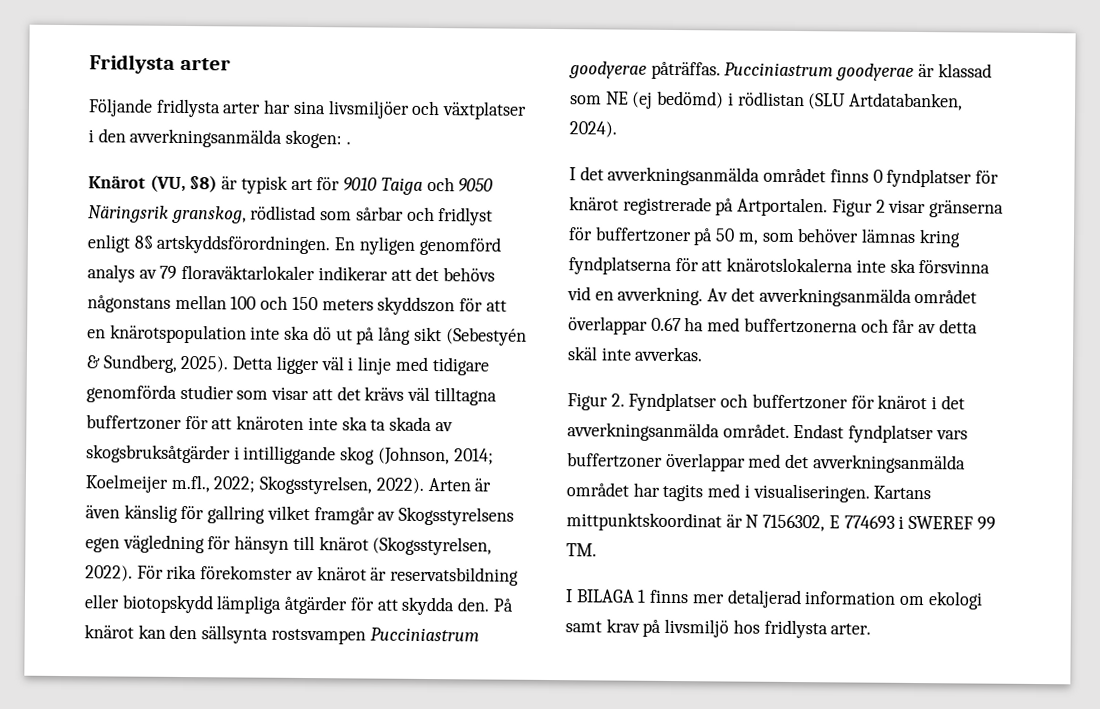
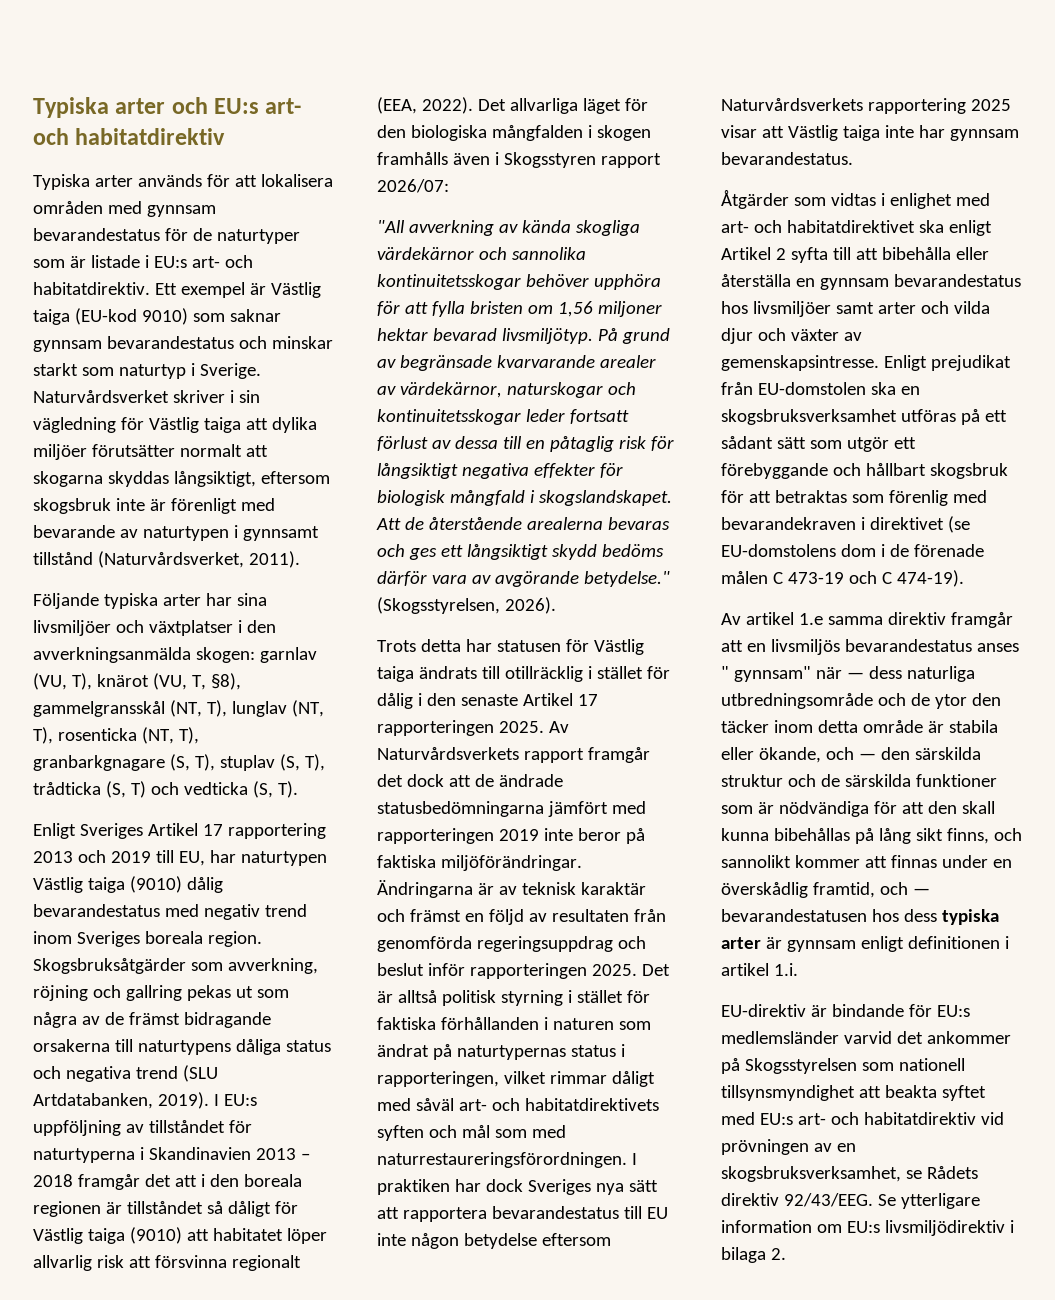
[89,54,231,74] Fridlysta arter -> [33,97,302,118] [33,128,226,145] [33,174,333,190] [33,201,216,217] [33,228,300,244] [33,255,253,268] [33,282,321,298] [33,308,281,325] [33,336,333,352] [33,363,261,379] [33,390,260,403] [33,417,317,433] [33,444,268,460] [33,471,330,487] [33,498,275,514] [33,525,319,541] [33,551,300,568] Typiska arter och EU:s art- och habitatdirektiv // Typiska arter används för att lokalisera områden med gynnsam bevarandestatus för de naturtyper som är listade i EU:s art- och habitatdirektiv. Ett exempel är Västlig taiga (EU-kod 9010) som saknar gynnsam bevarandestatus och minskar starkt som naturtyp i Sverige. Naturvårdsverket skriver i sin vägledning för Västlig taiga att dylika miljöer förutsätter normalt att skogarna skyddas långsiktigt, eftersom skogsbruk inte är förenligt med bevarande av naturtypen i gynnsamt tillstånd (Naturvårdsverket, 2011).
[155,98,221,118] fridlysta -> [103,593,158,609] typiska
[345,141,351,145] [88,174,494,195] [88,205,494,226] [87,234,501,256] [87,264,496,283] [87,294,507,316] [87,324,527,346] [86,354,489,376] [86,384,497,406] [86,414,453,432] [86,444,494,466] [85,474,492,495] [85,504,515,526] [85,534,493,556] [85,564,520,586] [84,594,513,616] [84,624,479,645] [569,61,992,81] [570,90,964,111] [569,121,617,138] [569,166,1000,188] [569,196,1005,218] [568,226,961,248] [568,256,991,275] [567,286,978,307] [568,316,978,335] [567,346,704,362] [567,392,965,412] [567,422,968,444] [567,452,966,474] [566,482,932,503] [566,512,996,532] [566,543,597,557] [565,589,983,610] [565,618,872,639] . // Knärot (VU, §8) är typisk art för 9010 Taiga och 9050 Näringsrik granskog, rödlistad som sårbar och fridlyst enligt 8§ artskyddsförordningen. En nyligen genomförd analys av 79 floraväktarlokaler indikerar att det behövs någonstans mellan 100 och 150 meters skyddszon för att en knärotspopulation inte ska dö ut på lång sikt (Sebestyén & Sundberg, 2025). Detta ligger väl i linje med tidigare genomförda studier som visar att det krävs väl tilltagna buffertzoner för att knäroten inte ska ta skada av skogsbruksåtgärder i intilliggande skog (Johnson, 2014; Koelmeijer m.fl., 2022; Skogsstyrelsen, 2022). Arten är även känslig för gallring vilket framgår av Skogsstyrelsens egen vägledning för hänsyn till knärot (Skogsstyrelsen, 2022). För rika förekomster av knärot är reservatsbildning eller biotopskydd lämpliga åtgärder för att skydda den. På knärot kan den sällsynta rostsvampen Pucciniastrum goodyerae påträffas. Pucciniastrum goodyerae är klassad som NE (ej bedömd) i rödlistan (SLU Artdatabanken, 2024). // I det avverkningsanmälda området finns 0 fyndplatser för knärot registrerade på Artportalen. Figur 2 visar gränserna för buffertzoner på 50 m, som behöver lämnas kring fyndplatserna för att knärotslokalerna inte ska försvinna vid en avverkning. Av det avverkningsanmälda området överlappar 0.67 ha med buffertzonerna och får av detta skäl inte avverkas. // Figur 2. Fyndplatser och buffertzoner för knärot i det avverkningsanmälda området. Endast fyndplatser vars buffertzoner överlappar med det avverkningsanmälda området har tagits med i visualiseringen. Kartans mittpunktskoordinat är N 7156302, E 774693 i SWEREF 99 TM. // I BILAGA 1 finns mer detaljerad information om ekologi samt krav på livsmiljö hos fridlysta arter. -> [259,647,317,663] [33,673,241,690] [33,700,324,717] [33,727,199,744] [33,754,325,771] [33,781,298,798] [33,823,326,839] [33,850,327,866] [33,876,223,893] [33,904,307,920] [33,931,262,947] [33,958,318,974] [33,985,289,1001] [33,1012,271,1028] [33,1039,331,1055] [33,1065,218,1082] [33,1092,257,1109] [33,1120,252,1136] [33,1147,310,1163] [33,1174,302,1190] [33,1201,298,1217] [33,1227,327,1244] [33,1255,301,1271] [377,97,648,114] [377,125,651,141] [377,152,661,168] [377,179,449,193] [377,220,640,236] [377,247,586,260] [377,274,661,290] [377,301,662,317] [377,328,670,344] [377,355,656,371] [377,382,636,398] [377,409,629,425] [377,436,674,452] [377,463,623,479] [377,490,672,506] [376,517,670,530] [377,544,664,560] [377,571,670,587] [377,597,556,614] [377,639,644,655] [377,666,670,682] [377,693,598,709] [377,720,569,736] [377,747,650,763] [377,774,563,787] [377,801,646,817] [377,828,645,844] [377,855,582,871] [377,880,646,898] [377,909,666,925] [377,936,646,952] [377,963,670,979] [377,990,650,1006] [377,1017,651,1030] [377,1044,625,1060] [377,1071,655,1087] [377,1098,659,1111] [377,1125,566,1141] [377,1152,637,1168] [377,1179,658,1195] [377,1206,668,1222] [377,1233,611,1249] [721,98,1011,114] [721,125,1019,141] [721,152,853,165] [721,189,990,209] [721,220,992,236] [721,247,989,263] [721,274,1021,290] [721,301,990,317] [721,328,862,344] [721,355,1011,371] [721,382,920,395] [721,409,1007,425] [721,436,916,452] [721,463,1008,479] [721,490,987,506] [721,516,970,533] [721,544,984,557] [721,570,964,587] [721,612,1013,628] [721,639,1019,655] [721,666,975,682] [721,693,1001,709] [721,720,998,733] [721,747,981,763] [721,774,997,787] [721,801,995,817] [721,828,1022,844] [721,855,1012,868] [721,882,930,898] [721,909,999,925] [721,936,1009,952] [721,963,798,976] [721,1004,970,1017] [721,1031,1011,1044] [721,1058,965,1074] [721,1085,986,1101] [721,1112,1004,1125] [721,1139,856,1155] [721,1166,978,1182] [721,1193,980,1209] [721,1220,1014,1236] [721,1247,786,1263] garnlav (VU, T), knärot (VU, T, §8), gammelgransskål (NT, T), lunglav (NT, T), rosenticka (NT, T), granbarkgnagare (S, T), stuplav (S, T), trådticka (S, T) och vedticka (S, T). // Enligt Sveriges Artikel 17 rapportering 2013 och 2019 till EU, har naturtypen Västlig taiga (9010) dålig bevarandestatus med negativ trend inom Sveriges boreala region. Skogsbruksåtgärder som avverkning, röjning och gallring pekas ut som några av de främst bidragande orsakerna till naturtypens dåliga status och negativa trend (SLU Artdatabanken, 2019). I EU:s uppföljning av tillståndet för naturtyperna i Skandinavien 2013 – 2018 framgår det att i den boreala regionen är tillståndet så dåligt för Västlig taiga (9010) att habitatet löper allvarlig risk att försvinna regionalt (EEA, 2022). Det allvarliga läget för den biologiska mångfalden i skogen framhålls även i Skogsstyren rapport 2026/07: // "All avverkning av kända skogliga värdekärnor och sannolika kontinuitetsskogar behöver upphöra för att fylla bristen om 1,56 miljoner hektar bevarad livsmiljötyp. På grund av begränsade kvarvarande arealer av värdekärnor, naturskogar och kontinuitetsskogar leder fortsatt förlust av dessa till en påtaglig risk för långsiktigt negativa effekter för biologisk mångfald i skogslandskapet. Att de återstående arealerna bevaras och ges ett långsiktigt skydd bedöms därför vara av avgörande betydelse." (Skogsstyrelsen, 2026). // Trots detta har statusen för Västlig taiga ändrats till otillräcklig i stället för dålig i den senaste Artikel 17 rapporteringen 2025. Av Naturvårdsverkets rapport framgår det dock att de ändrade statusbedömningarna jämfört med rapporteringen 2019 inte beror på faktiska miljöförändringar. Ändringarna är av teknisk karaktär och främst en följd av resultaten från genomförda regeringsuppdrag och beslut inför rapporteringen 2025. Det är alltså politisk styrning i stället för faktiska förhållanden i naturen som ändrat på naturtypernas status i rapporteringen, vilket rimmar dåligt med såväl art- och habitatdirektivets syften och mål som med naturrestaureringsförordningen. I praktiken har dock Sveriges nya sätt att rapportera bevarandestatus till EU inte någon betydelse eftersom Naturvårdsverkets rapportering 2025 visar att Västlig taiga inte har gynnsam bevarandestatus. // Åtgärder som vidtas i enlighet med art- och habitatdirektivet ska enligt Artikel 2 syfta till att bibehålla eller återställa en gynnsam bevarandestatus hos livsmiljöer samt arter och vilda djur och växter av gemenskapsintresse. Enligt prejudikat från EU-domstolen ska en skogsbruksverksamhet utföras på ett sådant sätt som utgör ett förebyggande och hållbart skogsbruk för att betraktas som förenlig med bevarandekraven i direktivet (se EU-domstolens dom i de förenade målen C 473-19 och C 474-19). // Av artikel 1.e samma direktiv framgår att en livsmiljös bevarandestatus anses " gynnsam" när — dess naturliga utbredningsområde och de ytor den täcker inom detta område är stabila eller ökande, och — den särskilda struktur och de särskilda funktioner som är nödvändiga för att den skall kunna bibehållas på lång sikt finns, och sannolikt kommer att finnas under en överskådlig framtid, och — bevarandestatusen hos dess typiska arter är gynnsam enligt definitionen i artikel 1.i. // EU-direktiv är bindande för EU:s medlemsländer varvid det ankommer på Skogsstyrelsen som nationell tillsynsmyndighet att beakta syftet med EU:s art- och habitatdirektiv vid prövningen av en skogsbruksverksamhet, se Rådets direktiv 92/43/EEG. Se ytterligare information om EU:s livsmiljödirektiv i bilaga 2.

